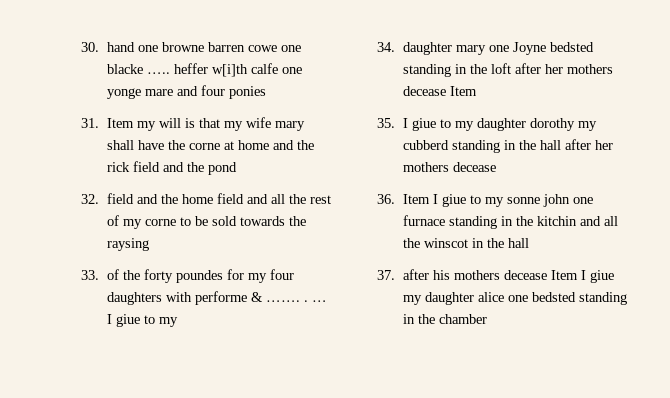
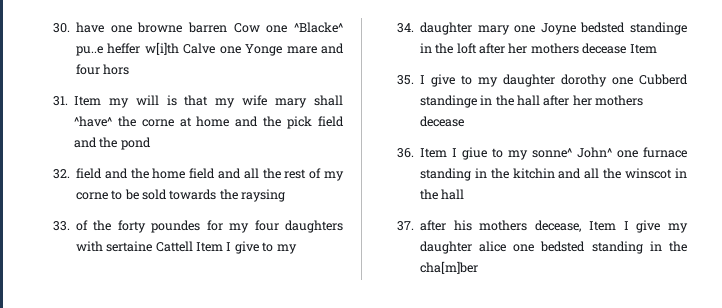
[106,42,135,52] hand -> [75,22,104,33] have
[247,45,301,52] [106,63,302,77] [106,88,141,99] cowe one blacke ….. heffer w[i]th calfe one yonge -> [233,22,343,33] [75,42,283,56] Cow one ^Blacke^ pu..e heffer w[i]th Calve one Yonge
[228,86,266,99] ponies -> [103,64,130,75] hors
[137,140,164,150] have -> [73,116,112,127] ^have^
[106,162,130,172] rick -> [287,116,313,129] pick
[194,291,327,305] [106,314,140,327] performe & ……. . … I giue -> [106,241,259,254] sertaine Cattell Item I give
[402,64,451,77] standing -> [630,22,687,35] standinge
[411,118,436,131] giue -> [430,74,455,87] give
[577,121,597,131] [402,140,500,153] my cubberd standing -> [611,74,688,85] [419,95,477,108] one Cubberd standinge
[506,194,570,207] sonne john -> [531,147,612,158] sonne^ John^
[503,270,614,283] decease Item I giue -> [535,220,661,233] decease, Item I give
[438,314,487,324] chamber -> [419,261,478,274] cha[m]ber

